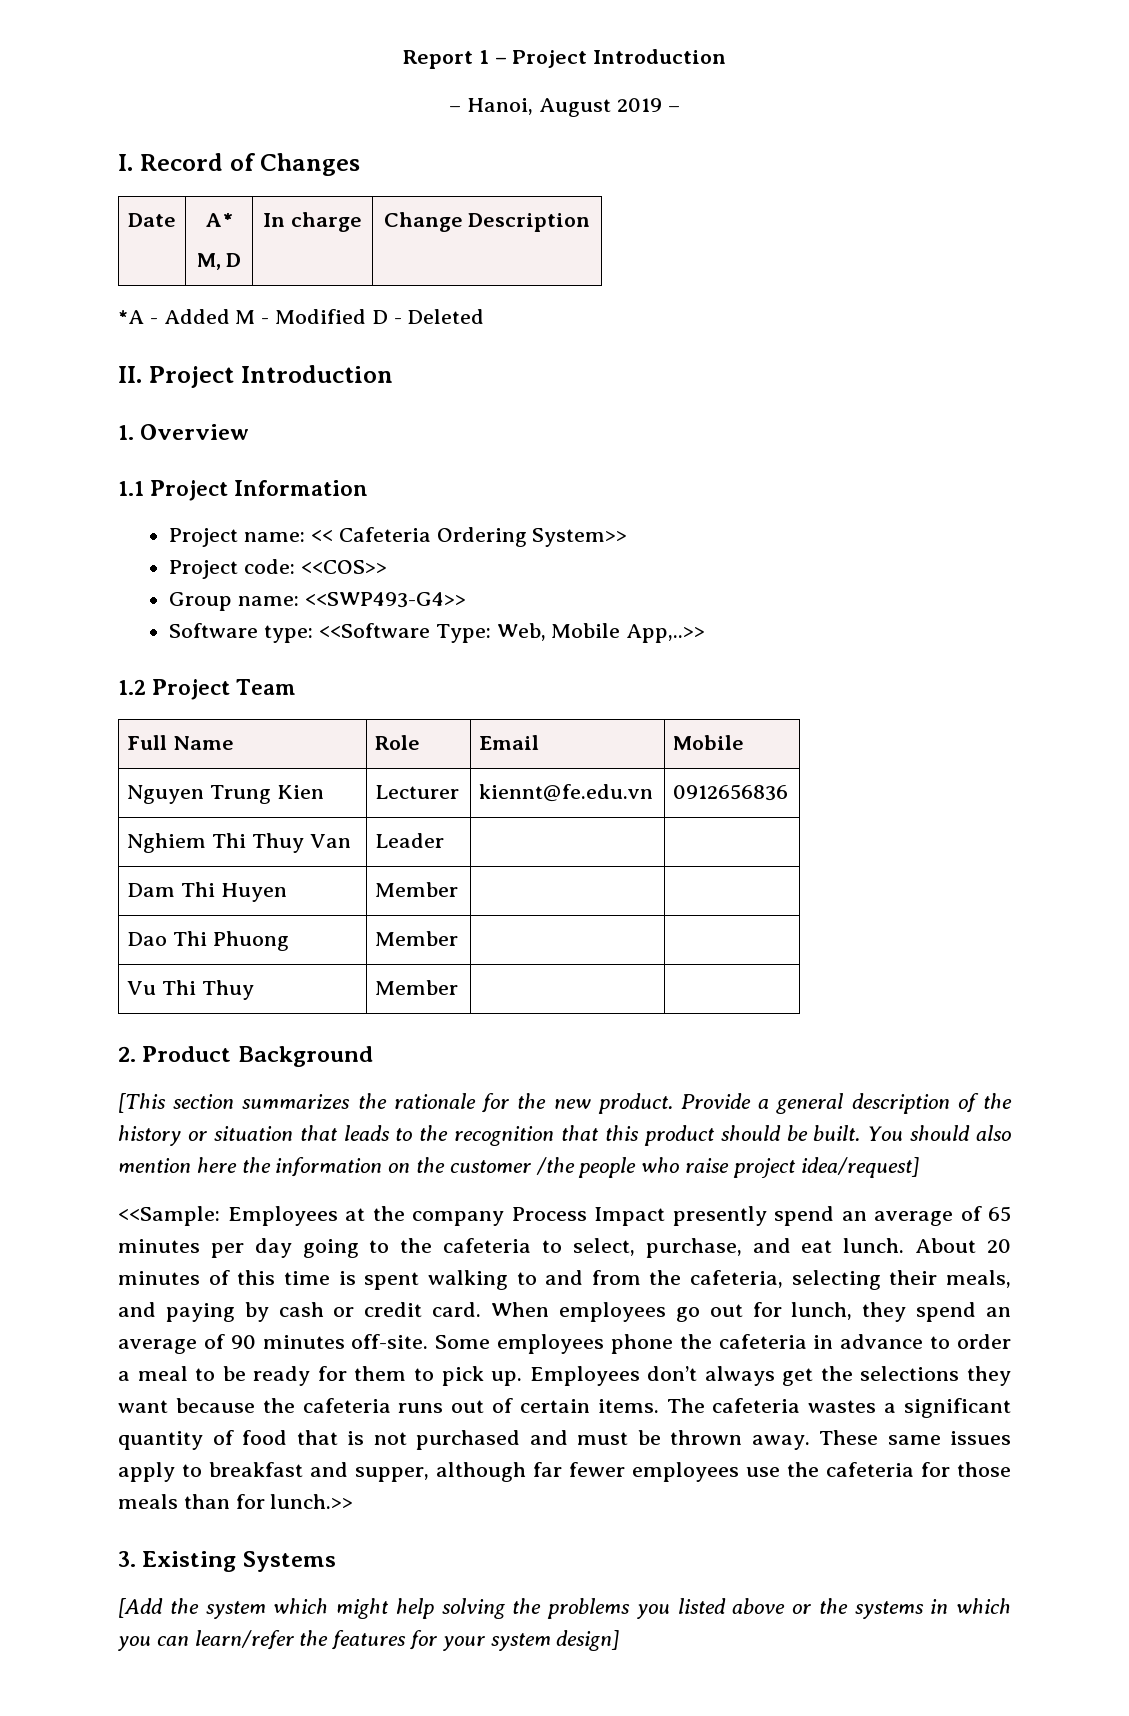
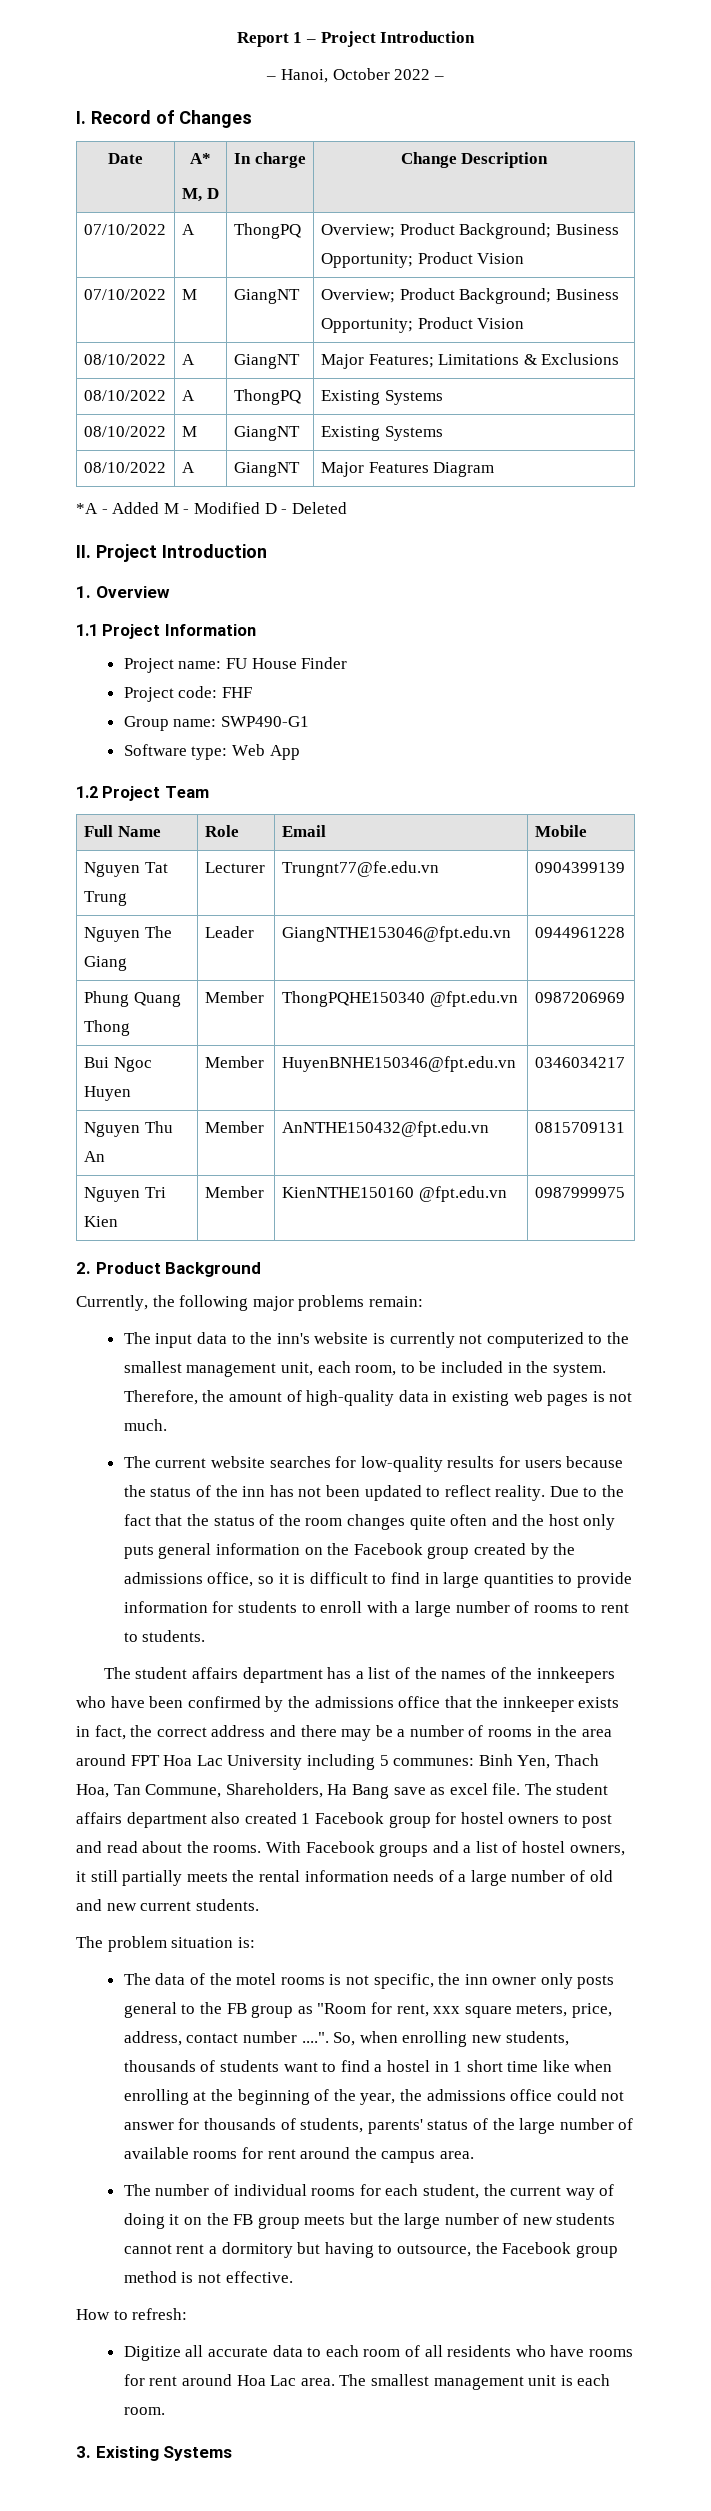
[539,98,662,117] August 2019 -> [332,68,431,80] October 2022
(591, 222) none -> [83,224,166,235] [181,224,195,235] [233,223,301,239] [320,223,619,239] [320,252,525,268] [83,289,166,300] [181,289,197,300] [233,289,300,304] [320,288,619,304] [320,317,525,333] [83,354,166,365] [181,354,195,365] [233,354,300,369] [320,353,620,369] [83,390,166,401] [181,390,195,401] [233,389,301,405] [320,390,443,405] [83,426,166,437] [181,426,197,437] [233,426,300,441] [320,426,443,441] [83,462,166,473] [181,462,195,473] [233,462,300,477] [320,462,495,477] // 07/10/2022 | A | ThongPQ | Overview; Product Background; Business Opportunity; Product Vision // 07/10/2022 | M | GiangNT | Overview; Product Background; Business Opportunity; Product Vision // 08/10/2022 | A | GiangNT | Major Features; Limitations & Exclusions // 08/10/2022 | A | ThongPQ | Existing Systems // 08/10/2022 | M | GiangNT | Existing Systems // 08/10/2022 | A | GiangNT | Major Features Diagram
[310,527,628,547] << Cafeteria Ordering System>> -> [225,657,348,669] FU House Finder
[300,560,387,574] <<COS>> -> [221,687,252,698] FHF
[304,592,466,608] <<SWP493-G4>> -> [220,716,309,727] SWP490-G1
[318,623,706,643] <<Software Type: Web, Mobile App,..>> -> [231,744,300,760] Web App
(205, 794) none -> [144,862,168,873] Tat
[277,785,325,799] Kien -> (127, 898) none
[479,784,654,802] [673,784,789,801] [127,833,351,853] [375,833,445,848] [127,882,288,902] [375,882,459,897] [127,931,290,951] [375,931,459,946] [127,980,255,1000] [375,980,459,995] [118,1046,373,1067] [118,1093,1012,1114] [118,1125,1011,1146] [118,1157,919,1178] [118,1206,1011,1226] [118,1238,1012,1258] [118,1270,1011,1290] [118,1302,1012,1322] [118,1334,1011,1354] [118,1366,1011,1386] [118,1398,1011,1418] [118,1430,1011,1450] [118,1462,1011,1482] [118,1494,354,1509] [118,1551,336,1572] [118,1598,1011,1619] [118,1630,620,1651] kiennt@fe.edu.vn | 0912656836 // Nghiem Thi Thuy Van | Leader | | // Dam Thi Huyen | Member | | // Dao Thi Phuong | Member | | // Vu Thi Thuy | Member | | // 2. Product Background // [This section summarizes the rationale for the new product. Provide a general description of the history or situation that leads to the recognition that this product should be built. You should also mention here the information on the customer /the people who raise project idea/request] // <<Sample: Employees at the company Process Impact presently spend an average of 65 minutes per day going to the cafeteria to select, purchase, and eat lunch. About 20 minutes of this time is spent walking to and from the cafeteria, selecting their meals, and paying by cash or credit card. When employees go out for lunch, they spend an average of 90 minutes off-site. Some employees phone the cafeteria in advance to order a meal to be ready for them to pick up. Employees don’t always get the selections they want because the cafeteria runs out of certain items. The cafeteria wastes a significant quantity of food that is not purchased and must be thrown away. These same issues apply to breakfast and supper, although far fewer employees use the cafeteria for those meals than for lunch.>> // 3. Existing Systems // [Add the system which might help solving the problems you listed above or the systems in which you can learn/refer the features for your system design] -> [281,861,439,877] [534,862,625,873] [83,926,172,942] [83,956,127,971] [204,926,254,938] [281,926,511,942] [534,927,625,938] [83,991,181,1007] [83,1020,130,1036] [204,991,264,1003] [281,991,518,1007] [534,992,625,1003] [83,1057,152,1072] [83,1086,131,1101] [204,1056,264,1068] [281,1056,516,1072] [534,1057,625,1068] [83,1121,173,1137] [83,1151,105,1162] [204,1121,264,1133] [281,1121,489,1137] [534,1122,625,1133] [83,1187,166,1202] [83,1216,118,1227] [204,1186,264,1198] [281,1186,507,1202] [534,1187,625,1198] [76,1262,262,1277] [76,1295,423,1311] [123,1332,629,1348] [123,1361,606,1377] [123,1390,633,1406] [123,1419,167,1431] [123,1456,624,1472] [123,1485,625,1501] [123,1514,616,1530] [123,1543,576,1559] [123,1572,632,1588] [123,1601,629,1617] [123,1630,206,1642] [103,1667,615,1683] [76,1696,620,1712] [76,1725,612,1741] [76,1754,599,1770] [76,1783,609,1799] [76,1812,613,1828] [76,1841,625,1857] [76,1870,613,1886] [76,1899,259,1911] [76,1936,255,1952] [123,1973,615,1989] [123,2002,612,2018] [123,2031,569,2047] [123,2060,613,2072] [123,2089,625,2105] [123,2118,634,2134] [123,2147,474,2163] [123,2184,615,2200] [123,2213,616,2229] [123,2242,618,2258] [123,2271,293,2283] [76,2308,188,2320] [123,2345,633,2361] [123,2374,611,2390] [123,2407,165,2415] [76,2446,233,2461] Trungnt77@fe.edu.vn | 0904399139 // Nguyen The Giang | Leader | GiangNTHE153046@fpt.edu.vn | 0944961228 // Phung Quang Thong | Member | ThongPQHE150340 @fpt.edu.vn | 0987206969 // Bui Ngoc Huyen | Member | HuyenBNHE150346@fpt.edu.vn | 0346034217 // Nguyen Thu An | Member | AnNTHE150432@fpt.edu.vn | 0815709131 // Nguyen Tri Kien | Member | KienNTHE150160 @fpt.edu.vn | 0987999975 // 2. Product Background // Currently, the following major problems remain: // The input data to the inn's website is currently not computerized to the smallest management unit, each room, to be included in the system. Therefore, the amount of high-quality data in existing web pages is not much. // The current website searches for low-quality results for users because the status of the inn has not been updated to reflect reality. Due to the fact that the status of the room changes quite often and the host only puts general information on the Facebook group created by the admissions office, so it is difficult to find in large quantities to provide information for students to enroll with a large number of rooms to rent to students. // The student affairs department has a list of the names of the innkeepers who have been confirmed by the admissions office that the innkeeper exists in fact, the correct address and there may be a number of rooms in the area around FPT Hoa Lac University including 5 communes: Binh Yen, Thach Hoa, Tan Commune, Shareholders, Ha Bang save as excel file. The student affairs department also created 1 Facebook group for hostel owners to post and read about the rooms. With Facebook groups and a list of hostel owners, it still partially meets the rental information needs of a large number of old and new current students. // The problem situation is: // The data of the motel rooms is not specific, the inn owner only posts general to the FB group as "Room for rent, xxx square meters, price, address, contact number ....". So, when enrolling new students, thousands of students want to find a hostel in 1 short time like when enrolling at the beginning of the year, the admissions office could not answer for thousands of students, parents' status of the large number of available rooms for rent around the campus area. // The number of individual rooms for each student, the current way of doing it on the FB group meets but the large number of new students cannot rent a dormitory but having to outsource, the Facebook group method is not effective. // How to refresh: // Digitize all accurate data to each room of all residents who have rooms for rent around Hoa Lac area. The smallest management unit is each room. // 3. Existing Systems

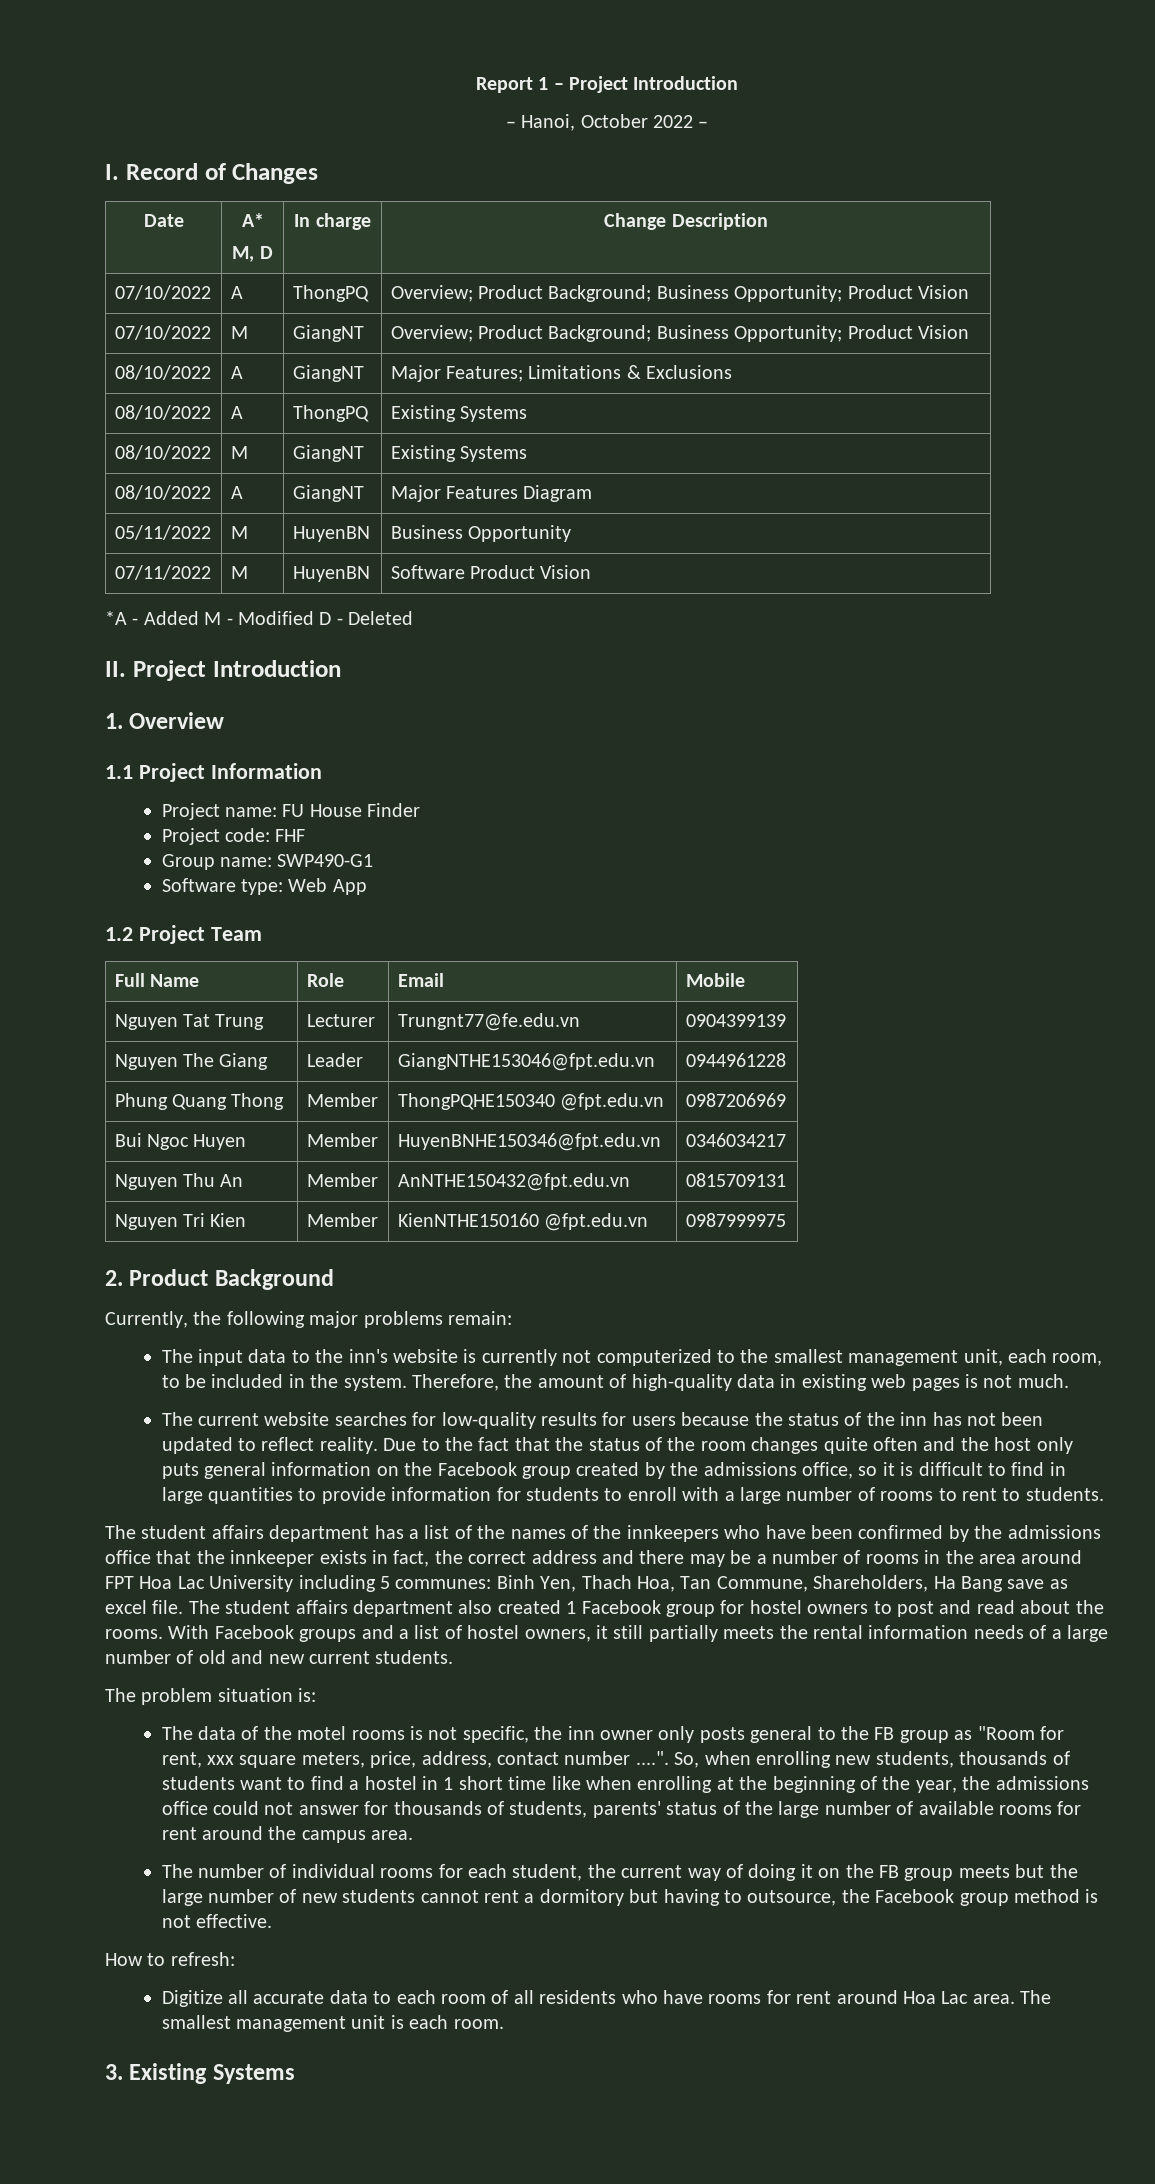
(495, 469) none -> [114,525,211,540] [230,526,248,539] [292,526,370,542] [390,525,572,542] [114,565,211,580] [230,566,248,579] [292,566,370,582] [390,565,592,579] // 05/11/2022 | M | HuyenBN | Business Opportunity // 07/11/2022 | M | HuyenBN | Software Product Vision

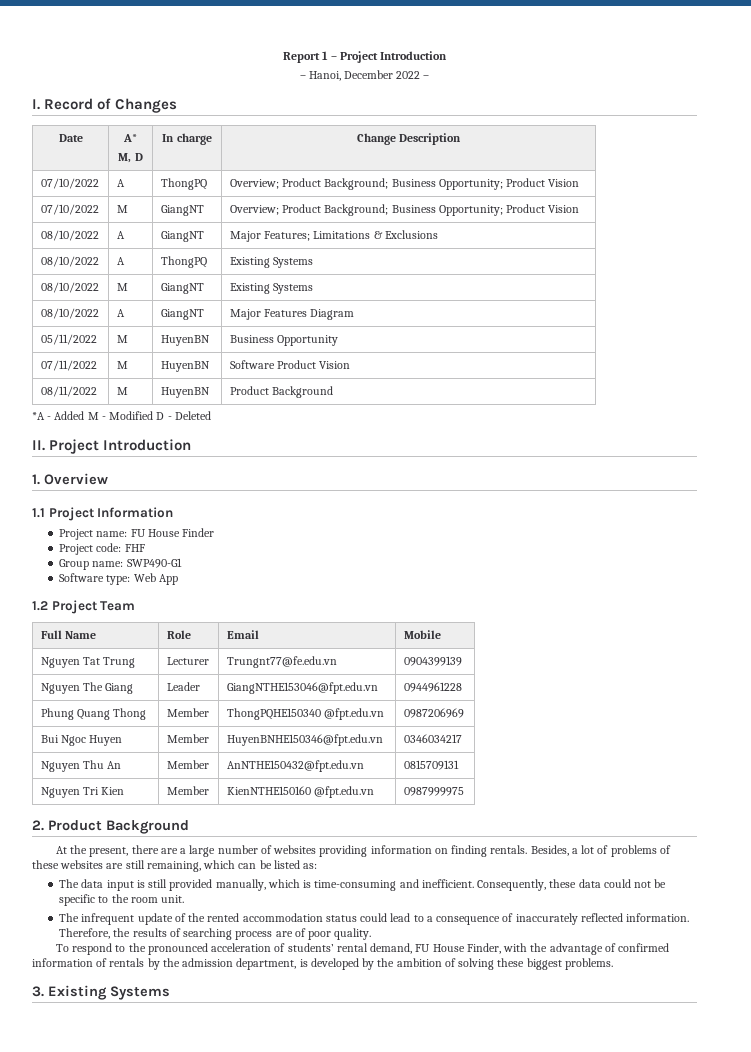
[580,114,648,128] October -> [344,70,393,79] December
(592, 572) none -> [40,386,97,397] [116,387,128,395] [160,387,210,398] [229,386,334,398] // 08/11/2022 | M | HuyenBN | Product Background
[105,1311,512,1328] [161,1349,1103,1366] [161,1374,1069,1391] [161,1412,1044,1429] [161,1437,1073,1454] [161,1462,1066,1479] [161,1487,1104,1504] [105,1525,1101,1542] [105,1550,1083,1567] [105,1575,1068,1592] [105,1600,1104,1617] [105,1625,1108,1642] [105,1650,454,1664] [105,1688,317,1705] [161,1726,1065,1743] [161,1751,1070,1768] [161,1776,1089,1793] [161,1801,1082,1818] [161,1826,414,1843] [161,1864,1078,1881] [161,1889,1099,1906] [161,1914,273,1928] [105,1952,235,1966] [161,1990,1052,2007] [161,2015,504,2032] Currently, the following major problems remain: // The input data to the inn's website is currently not computerized to the smallest management unit, each room, to be included in the system. Therefore, the amount of high-quality data in existing web pages is not much. // The current website searches for low-quality results for users because the status of the inn has not been updated to reflect reality. Due to the fact that the status of the room changes quite often and the host only puts general information on the Facebook group created by the admissions office, so it is difficult to find in large quantities to provide information for students to enroll with a large number of rooms to rent to students. // The student affairs department has a list of the names of the innkeepers who have been confirmed by the admissions office that the innkeeper exists in fact, the correct address and there may be a number of rooms in the area around FPT Hoa Lac University including 5 communes: Binh Yen, Thach Hoa, Tan Commune, Shareholders, Ha Bang save as excel file. The student affairs department also created 1 Facebook group for hostel owners to post and read about the rooms. With Facebook groups and a list of hostel owners, it still partially meets the rental information needs of a large number of old and new current students. // The problem situation is: // The data of the motel rooms is not specific, the inn owner only posts general to the FB group as "Room for rent, xxx square meters, price, address, contact number ....". So, when enrolling new students, thousands of students want to find a hostel in 1 short time like when enrolling at the beginning of the year, the admissions office could not answer for thousands of students, parents' status of the large number of available rooms for rent around the campus area. // The number of individual rooms for each student, the current way of doing it on the FB group meets but the large number of new students cannot rent a dormitory but having to outsource, the Facebook group method is not effective. // How to refresh: // Digitize all accurate data to each room of all residents who have rooms for rent around Hoa Lac area. The smallest management unit is each room. -> [56,845,671,857] [32,860,318,872] [59,879,667,891] [59,894,185,906] [59,913,690,925] [59,928,372,940] [56,943,670,955] [32,958,613,970] At the present, there are a large number of websites providing information on finding rentals. Besides, a lot of problems of these websites are still remaining, which can be listed as: // The data input is still provided manually, which is time-consuming and inefficient. Consequently, these data could not be specific to the room unit. // The infrequent update of the rented accommodation status could lead to a consequence of inaccurately reflected information. Therefore, the results of searching process are of poor quality. // To respond to the pronounced acceleration of students’ rental demand, FU House Finder, with the advantage of confirmed information of rentals by the admission department, is developed by the ambition of solving these biggest problems.

